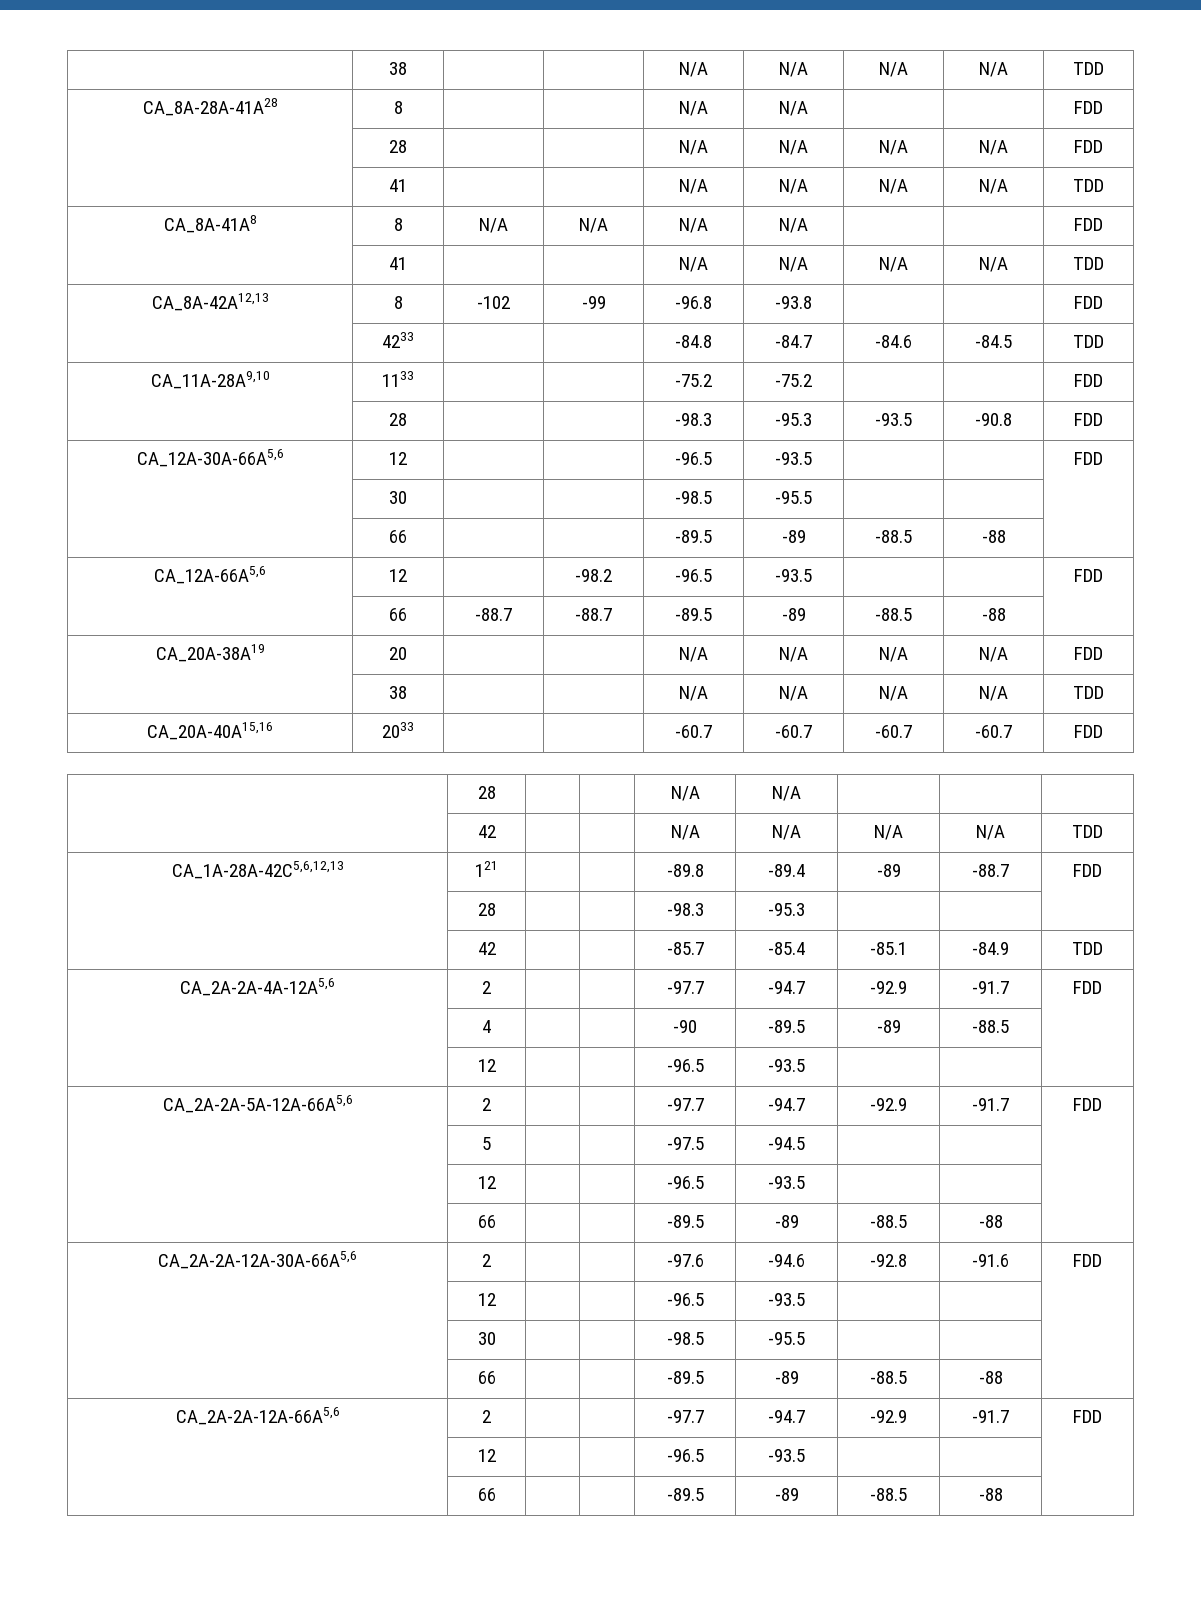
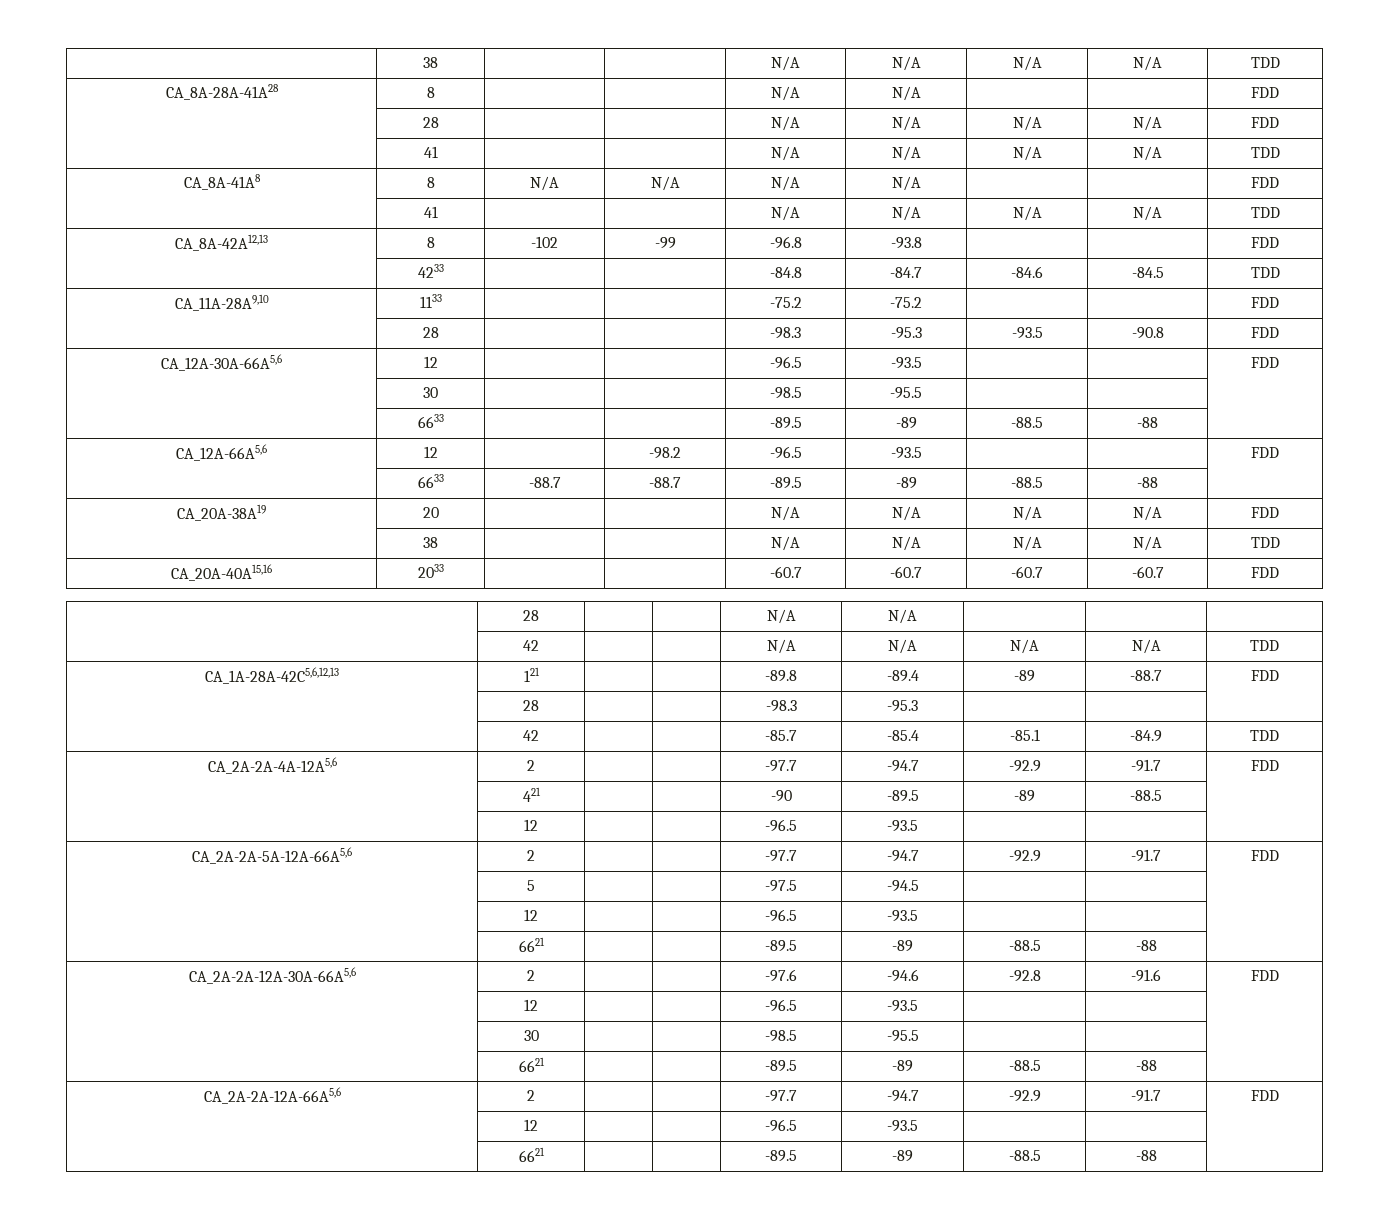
[389,530,407,543] 66 -> [417,414,444,428] 6633
[389,608,407,621] 66 -> [417,474,444,488] 6633
[482,1020,491,1033] 4 -> [522,787,541,802] 421
[477,1215,496,1228] 66 -> [518,937,545,952] 6621
[477,1371,496,1384] 66 -> [518,1057,545,1072] 6621
[477,1488,496,1501] 66 -> [518,1147,545,1162] 6621

